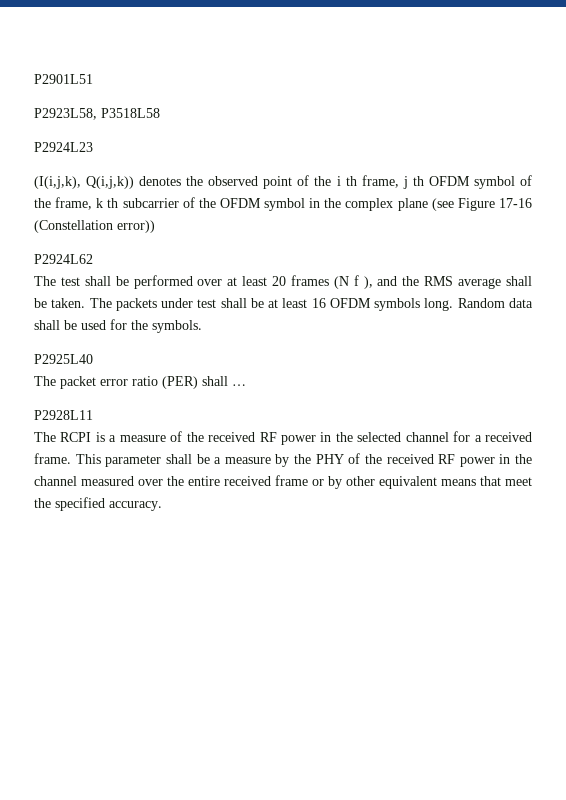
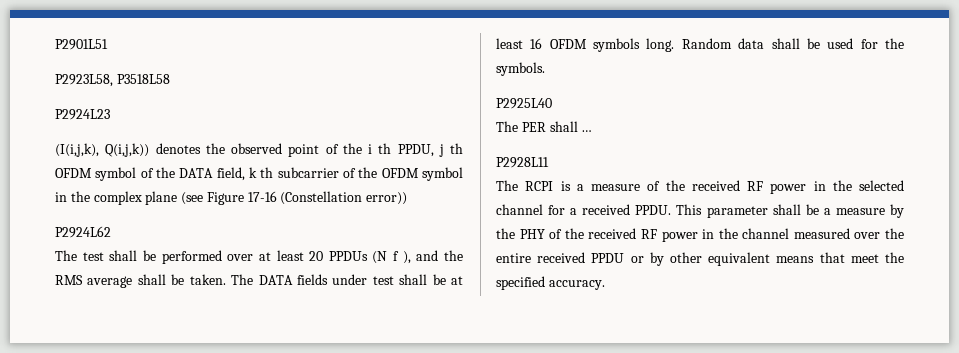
[361,175,399,188] frame, -> [397,144,434,157] PPDU,
[55,197,93,210] frame, -> [179,167,245,181] DATA field,
[290,275,329,286] frames -> [328,251,368,261] PPDUs
[115,298,157,311] packets -> [258,274,328,285] DATA fields
[60,376,198,389] packet error ratio (PER) -> [521,122,546,132] PER
[34,453,71,464] frame. -> [635,205,672,215] PPDU.
[275,475,308,486] frame -> [591,253,625,263] PPDU

